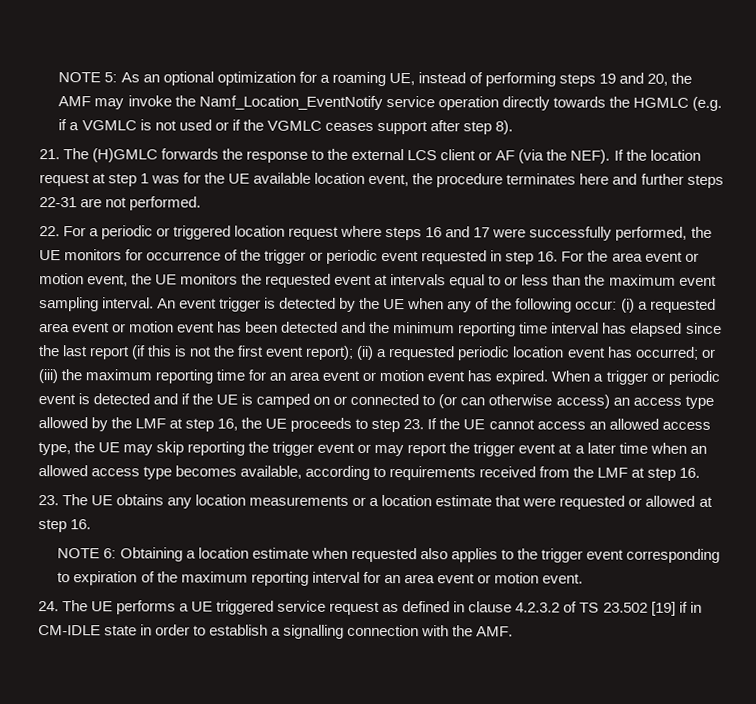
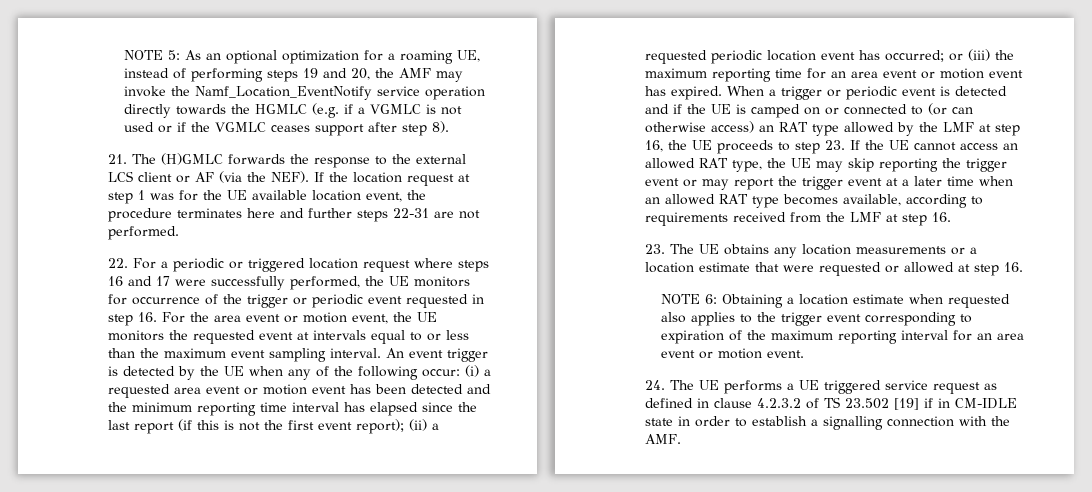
[632,397,682,406] access -> [779,122,809,132] RAT
[661,421,711,430] access -> [699,158,729,168] RAT
[90,468,140,477] access -> [719,194,749,204] RAT

